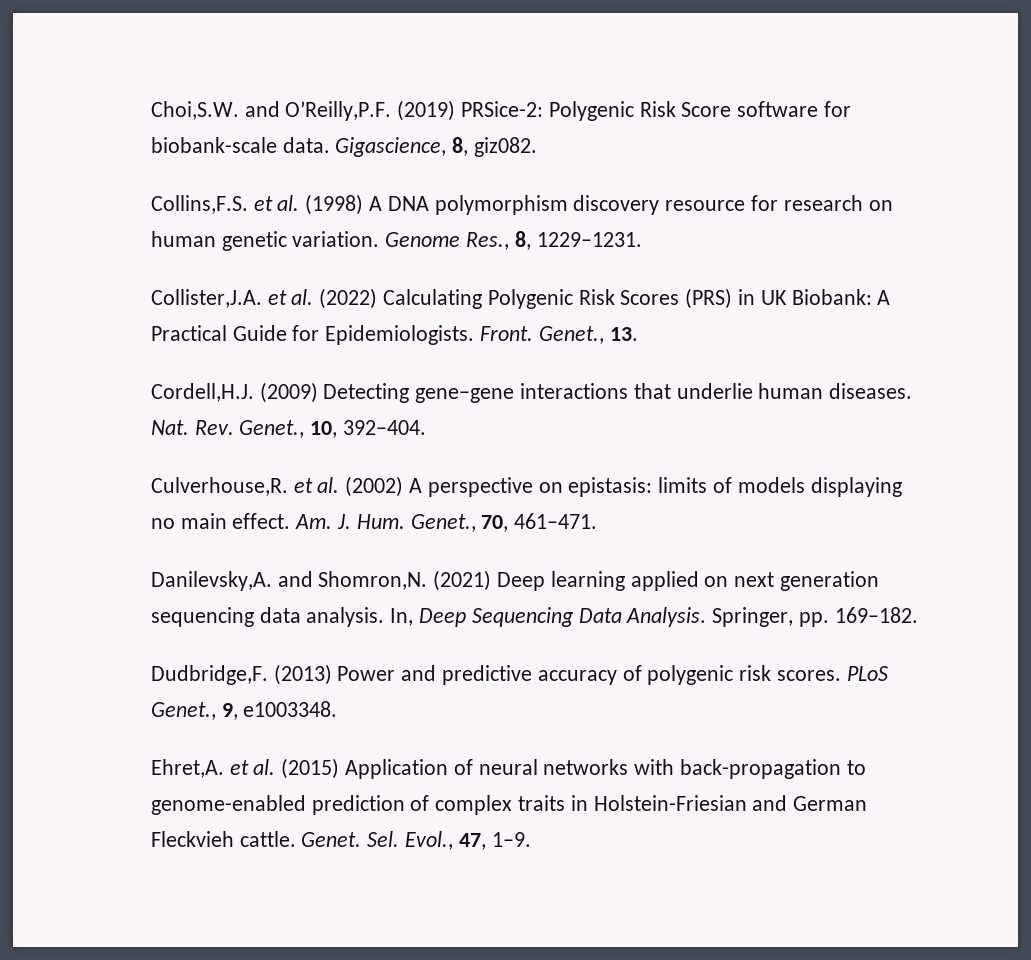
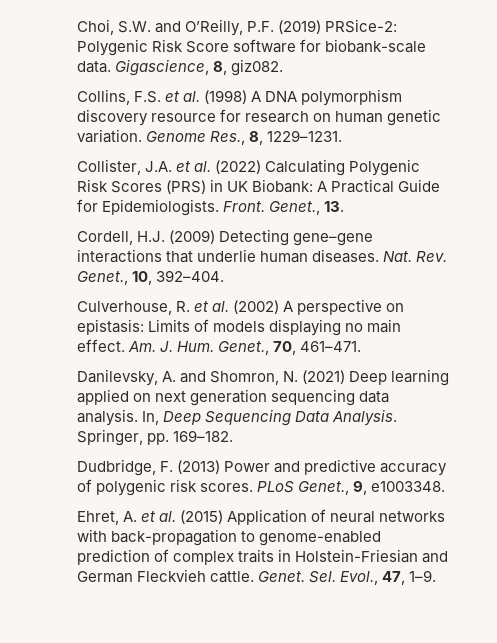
[150,101,392,121] Choi,S.W. and O’Reilly,P.F. -> [76,19,274,36] Choi, S.W. and O’Reilly, P.F.
[150,195,248,214] Collins,F.S. -> [76,89,161,105] Collins, F.S.
[150,289,262,308] Collister,J.A. -> [76,159,172,175] Collister, J.A.
[150,383,254,402] Cordell,H.J. -> [76,231,165,245] Cordell, H.J.
[150,477,288,496] Culverhouse,R. -> [76,301,190,315] Culverhouse, R.
[658,477,708,493] limits -> [147,319,190,332] Limits
[150,571,428,591] Danilevsky,A. and Shomron,N. -> [76,369,298,386] Danilevsky, A. and Shomron, N.
[150,665,268,685] Dudbridge,F. -> [76,459,173,476] Dudbridge, F.
[150,759,224,778] Ehret,A. -> [76,511,137,525] Ehret, A.

